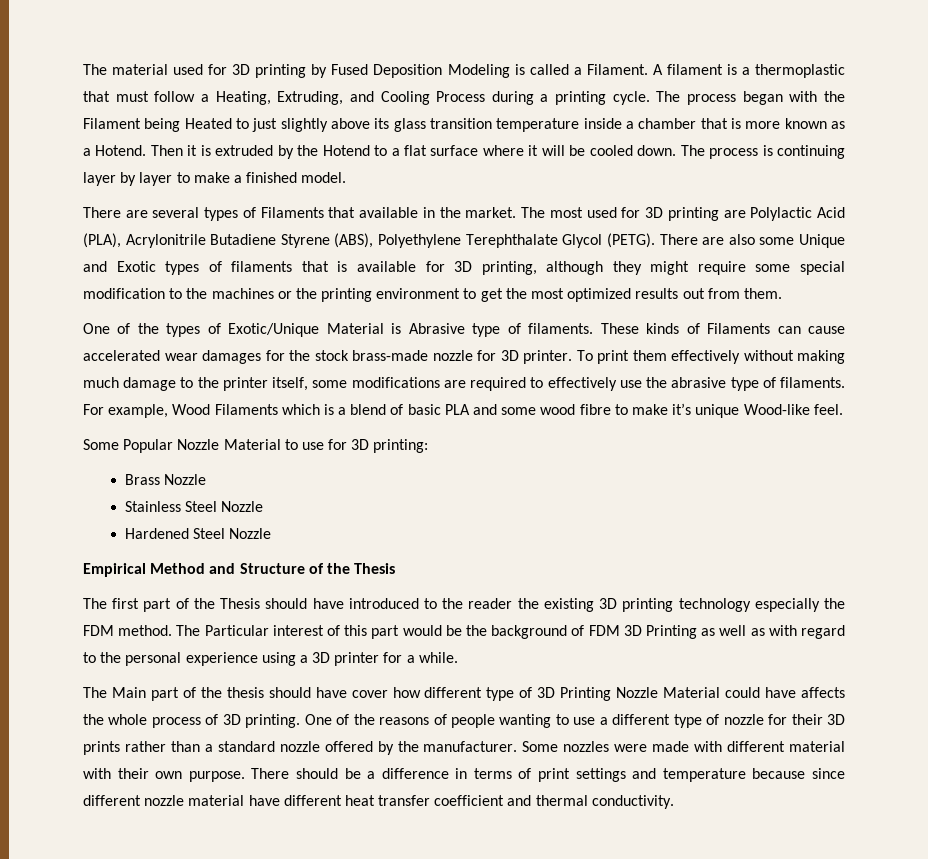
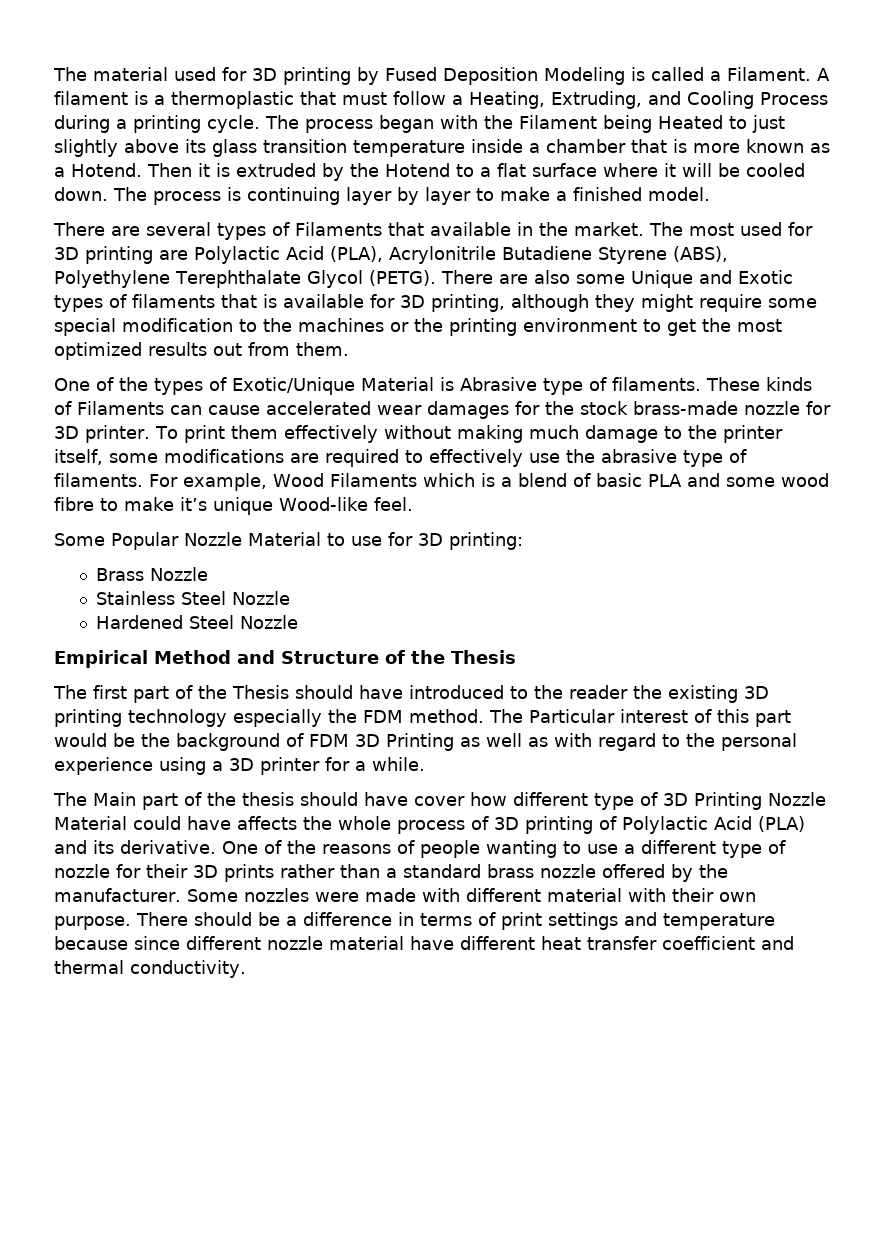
[245,714,301,728] printing. -> [525,816,805,834] [54,840,216,854] printing of Polylactic Acid (PLA) and its derivative.
(275, 746) none -> [487,864,534,878] brass

